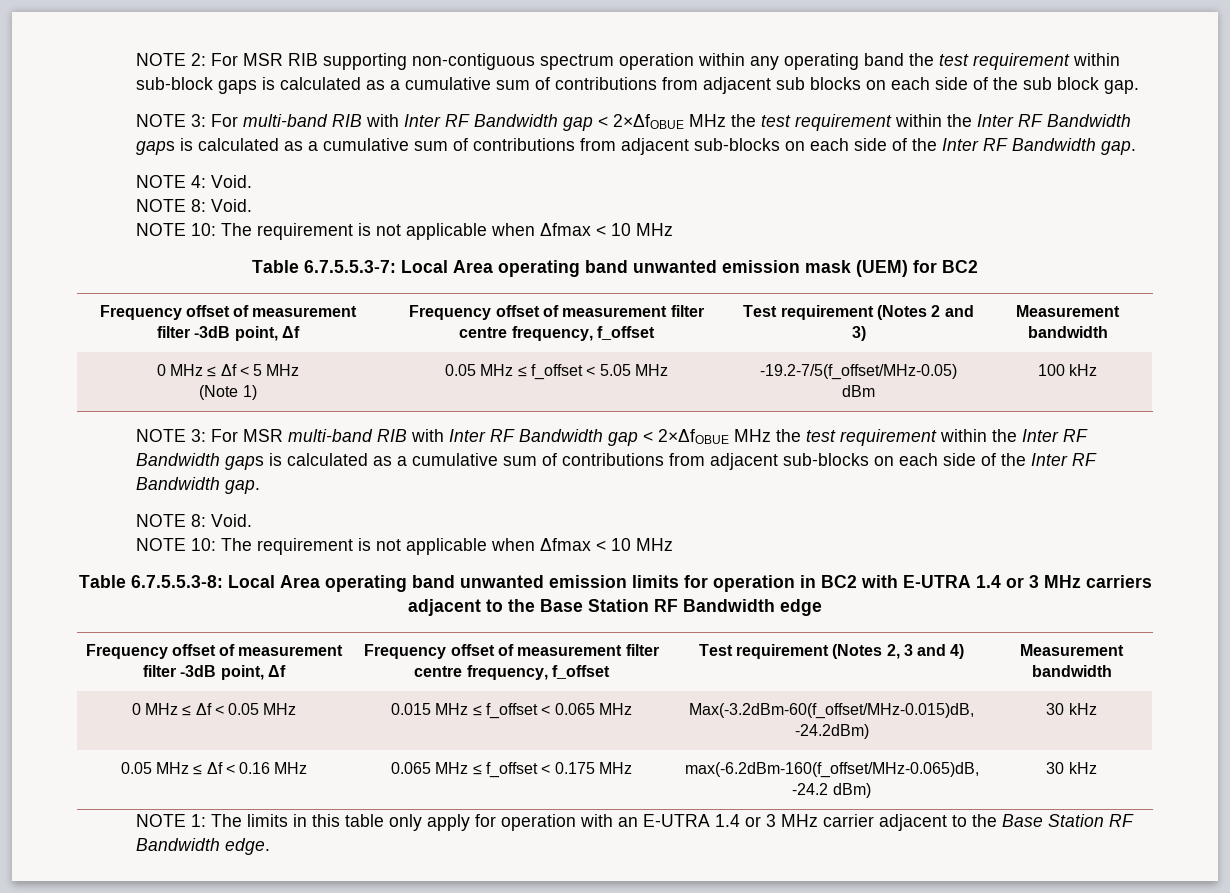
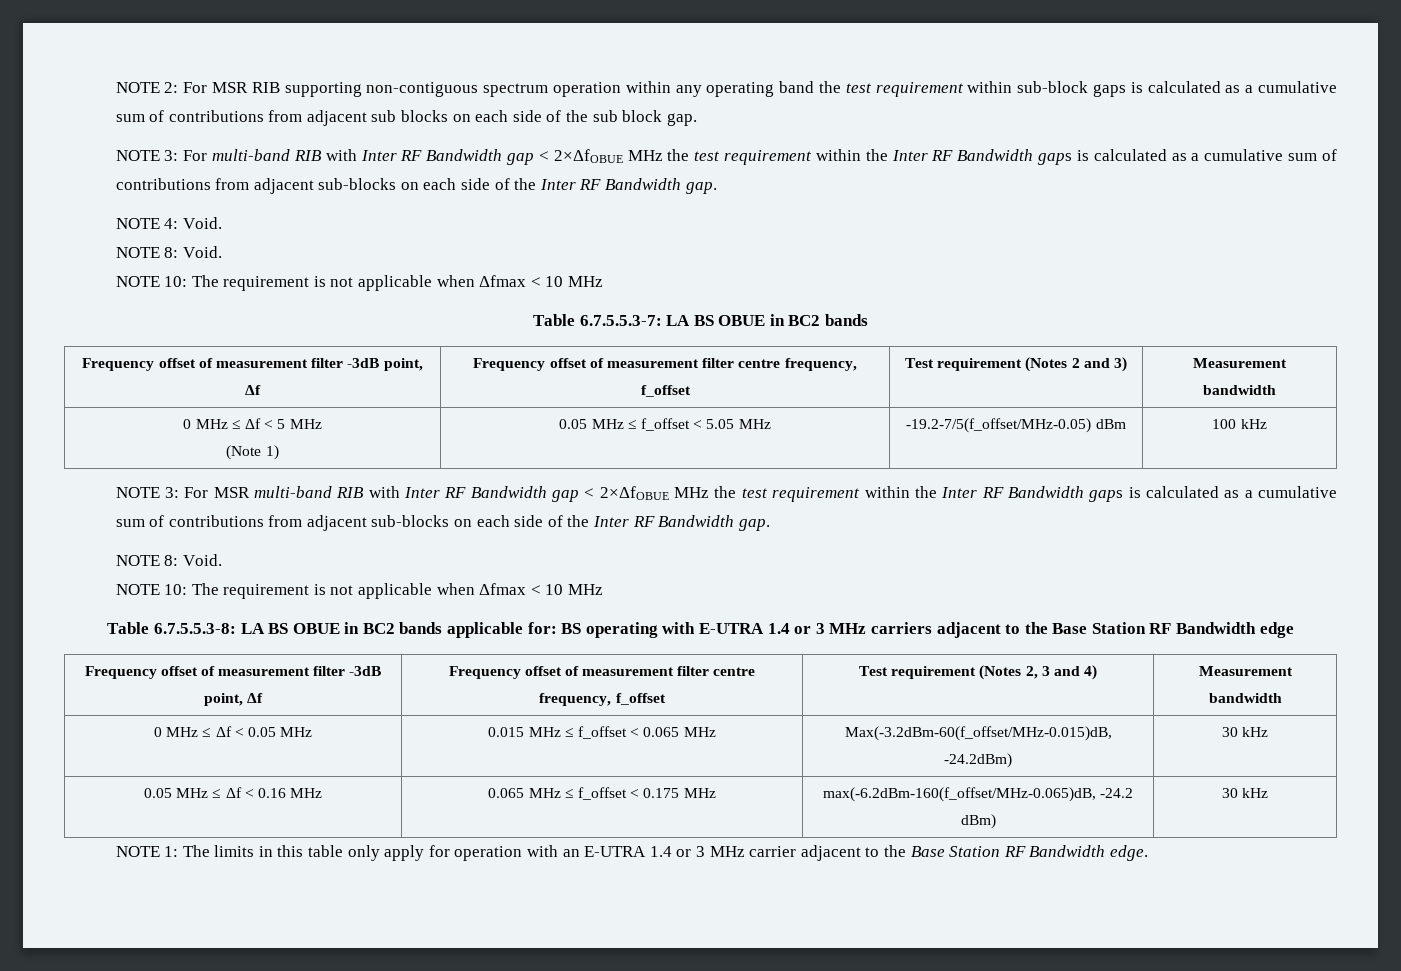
[401,260,978,277] Local Area operating band unwanted emission mask (UEM) for BC2 -> [666,314,869,326] LA BS OBUE in BC2 bands
[227,575,857,592] Local Area operating band unwanted emission limits for operation in BC2 -> [240,622,658,638] LA BS OBUE in BC2 bands applicable for: BS operating

